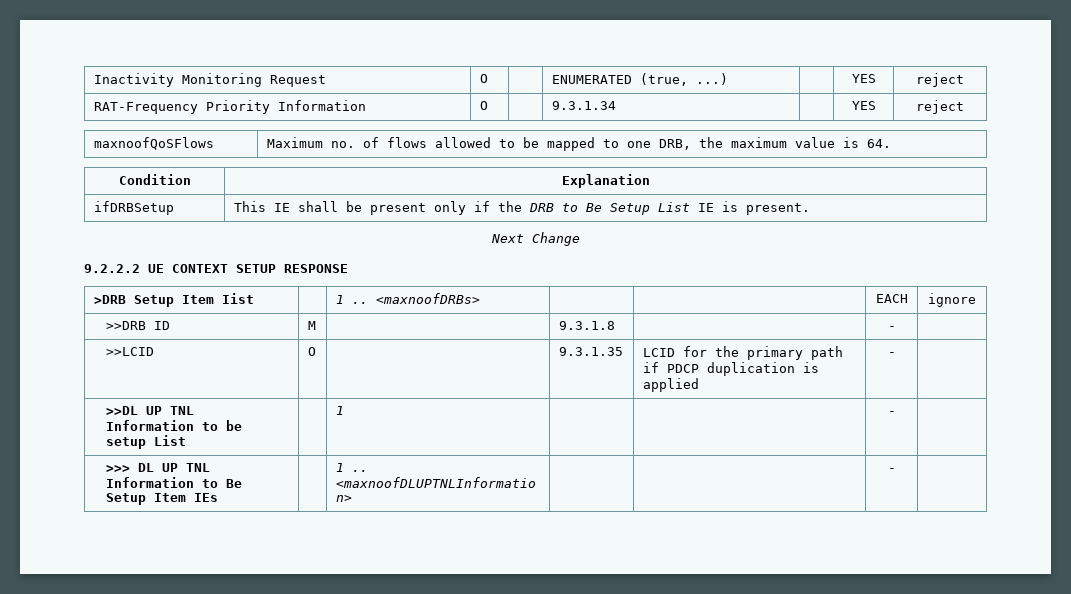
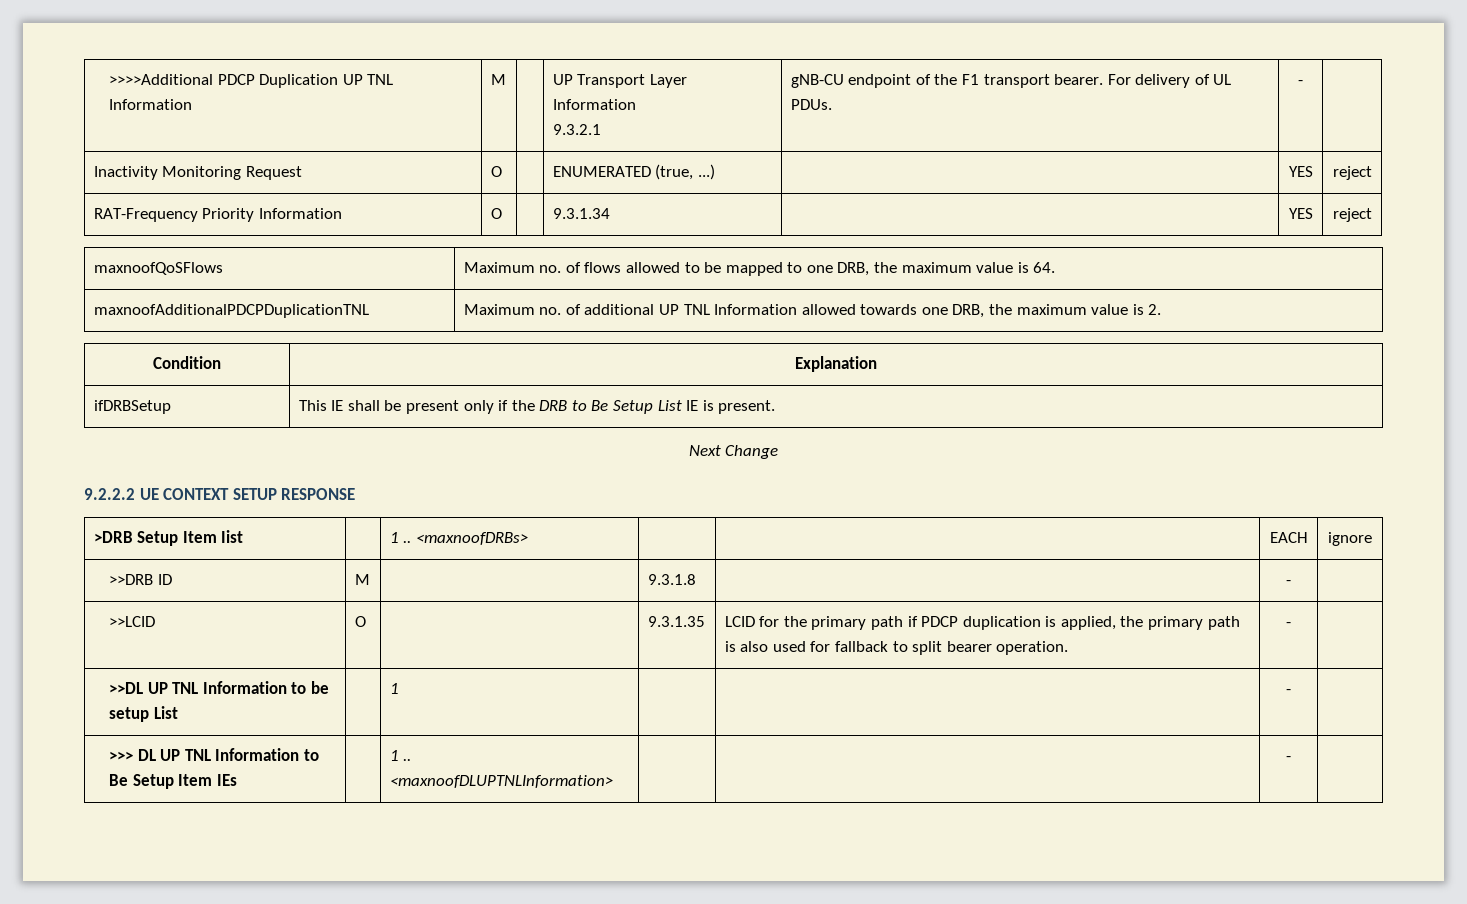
(93, 80) none -> [109,74,394,88] [109,99,193,110] [490,74,506,85] [552,74,687,88] [552,99,636,110] [552,124,601,135] [790,74,1232,88] [790,99,832,110] [1298,80,1303,85] >>>>Additional PDCP Duplication UP TNL Information | M | | UP Transport Layer Information // 9.3.2.1 | gNB-CU endpoint of the F1 transport bearer. For delivery of UL PDUs. | - | //
(891, 143) none -> [93,304,369,318] [463,304,1162,318] // maxnoofAdditionalPDCPDuplicationTNL | Maximum no. of additional UP TNL Information allowed towards one DRB, the maximum value is 2.
[642,378,699,392] applied -> [1060,616,1240,630] [724,641,1069,655] applied, the primary path is also used for fallback to split bearer operation.

